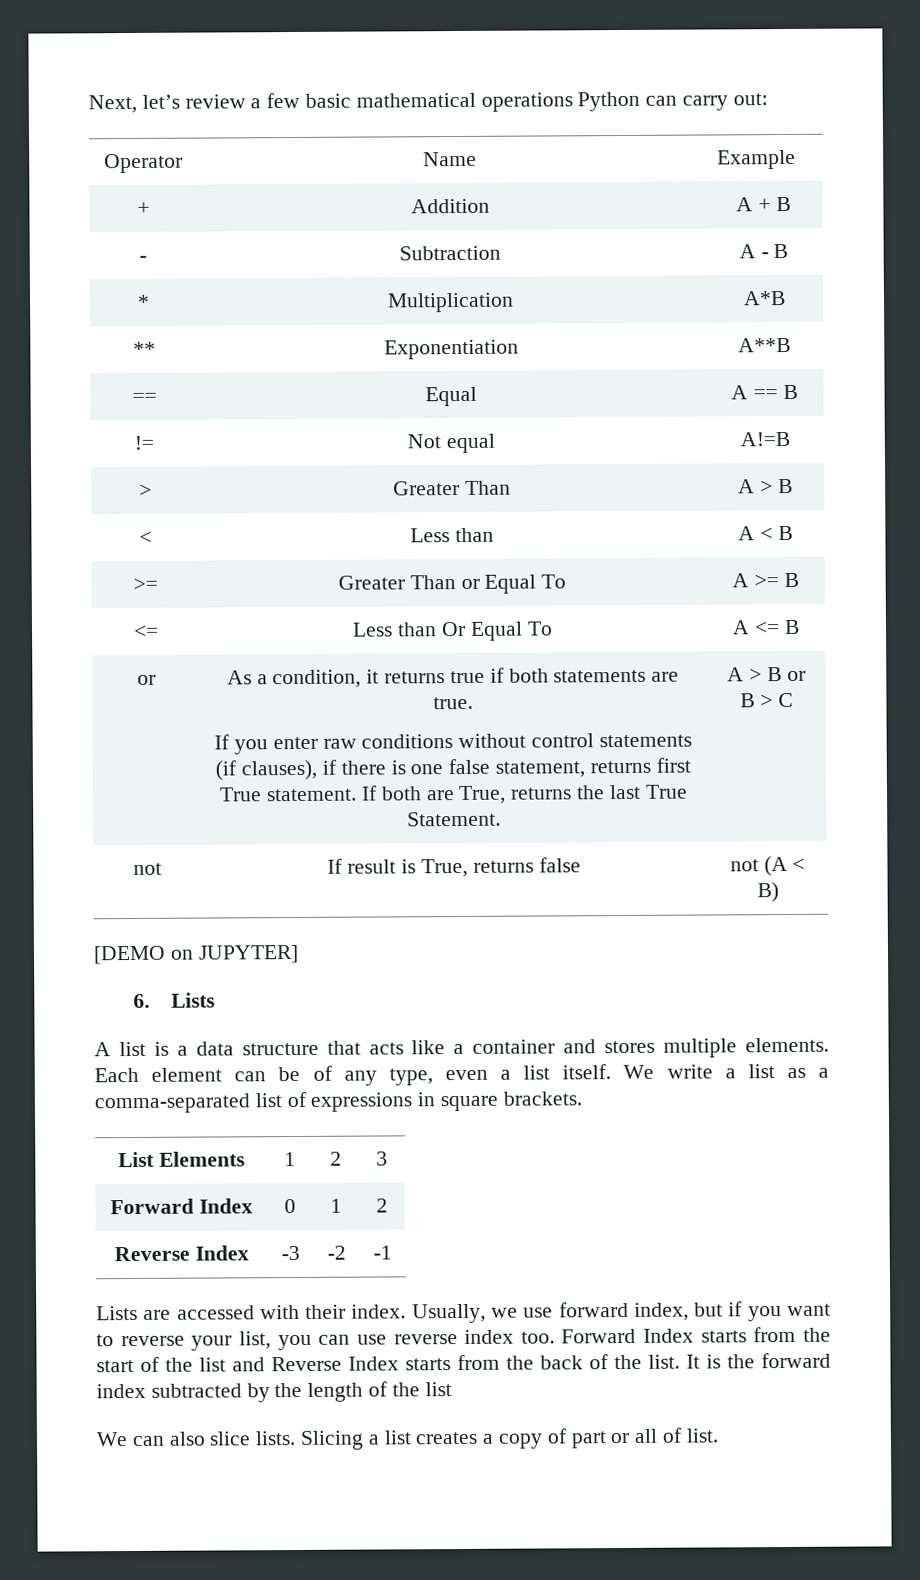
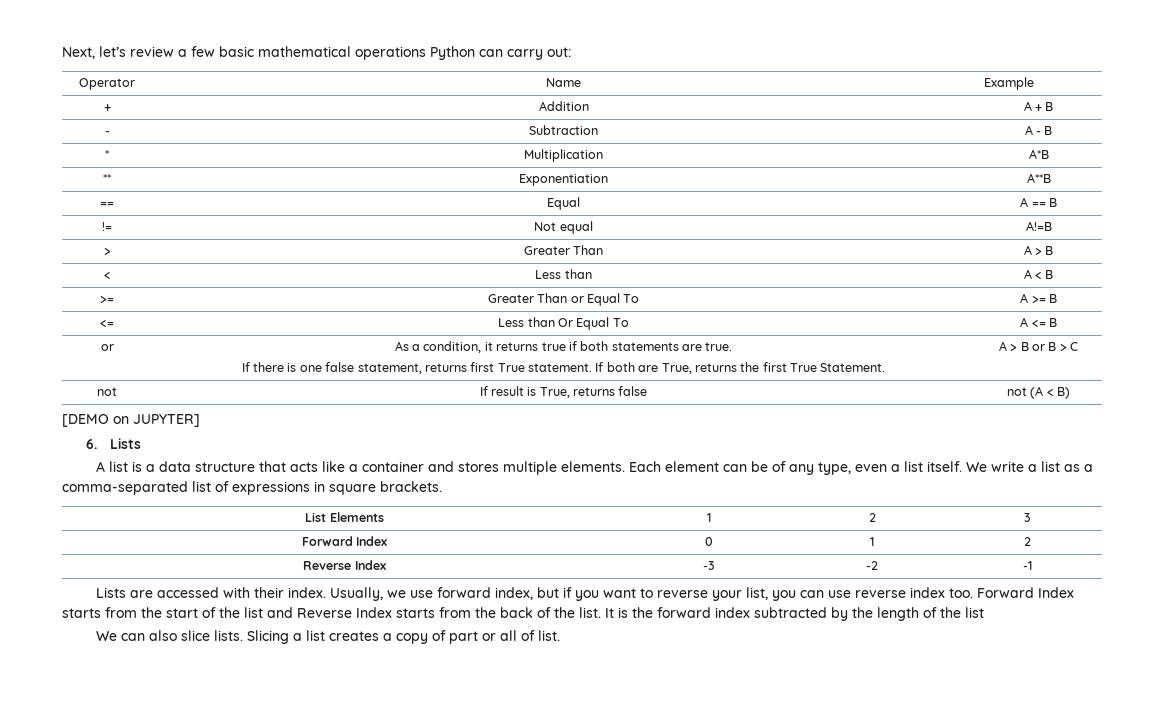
[233,733,692,755] [215,759,337,781] you enter raw conditions without control statements (if clauses), if -> (250, 367) none
[608,784,641,800] last -> [762,362,787,372] first

